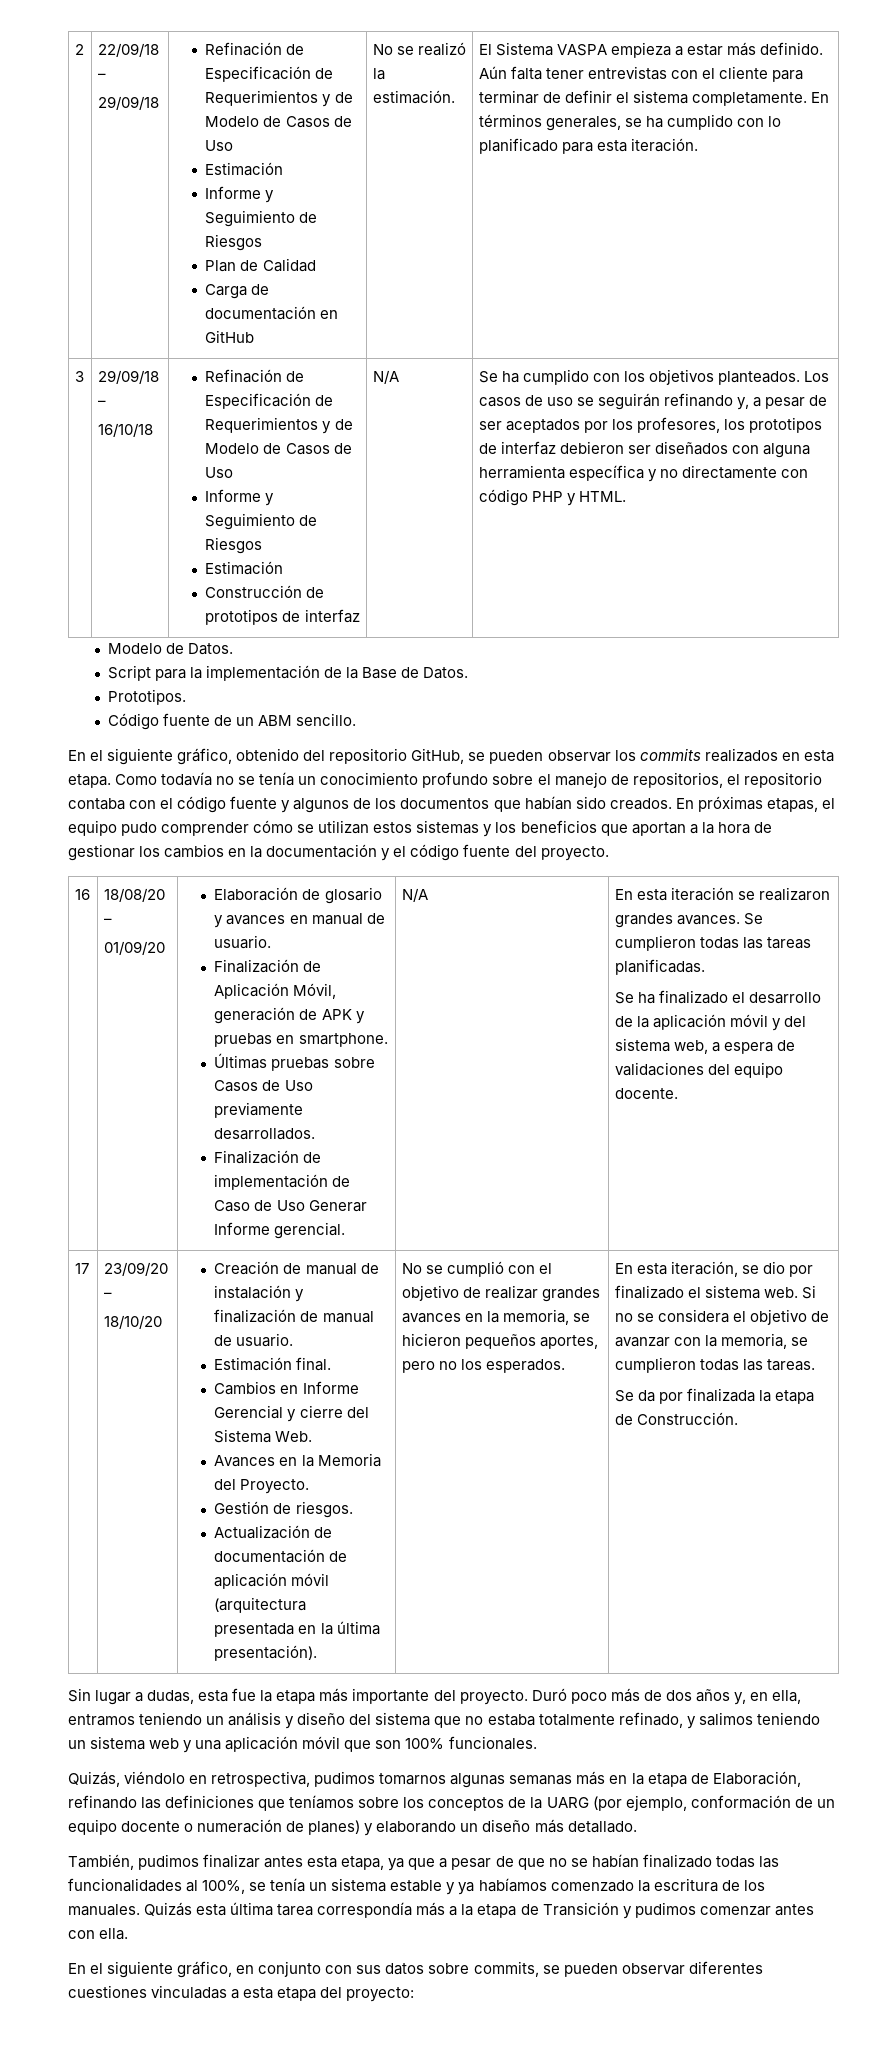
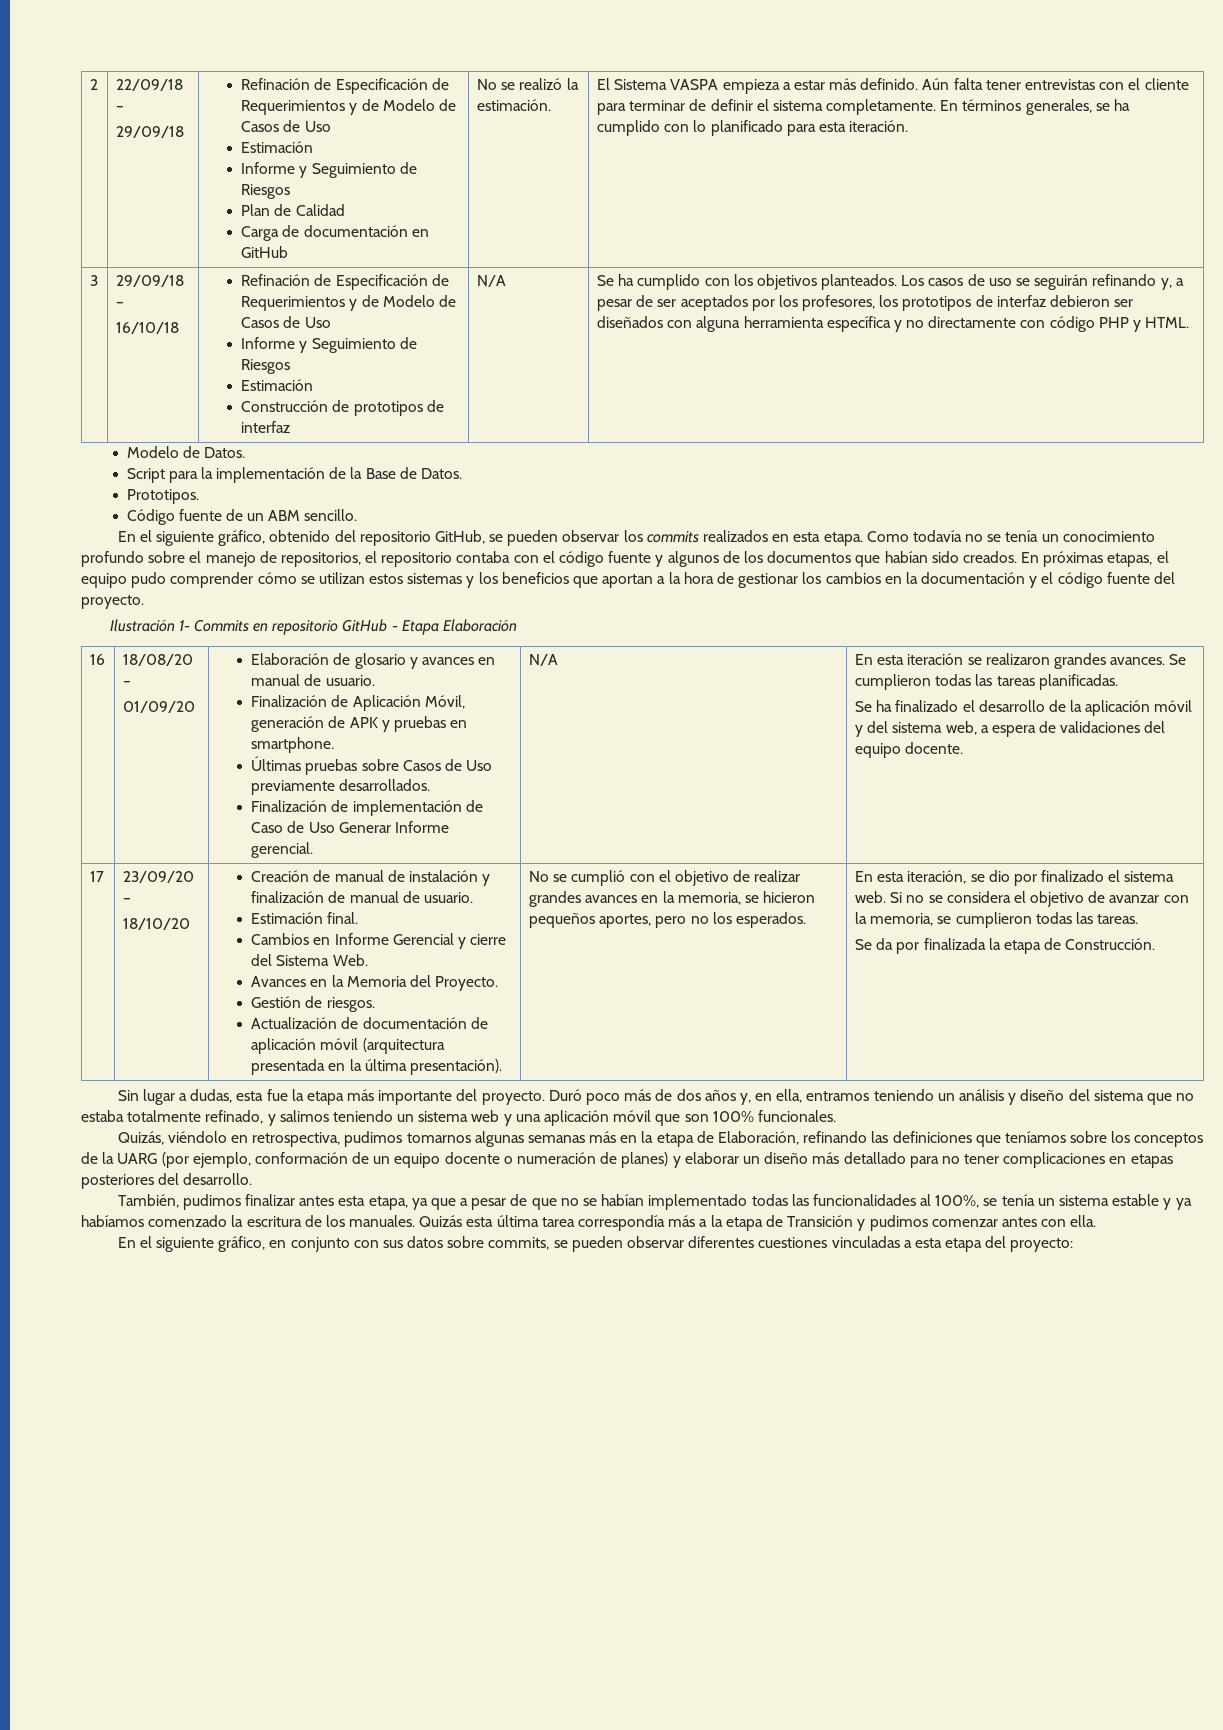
(609, 853) none -> [109,619,517,635] // Ilustración 1- Commits en repositorio GitHub - Etapa Elaboración
[376,1821,457,1833] elaborando -> [684,1152,739,1164] elaborar
[567,1821,637,1833] detallado. -> [843,1152,1173,1168] [81,1173,253,1189] detallado para no tener complicaciones en etapas posteriores del desarrollo.
[642,1854,712,1868] finalizado -> [648,1194,748,1210] implementado

